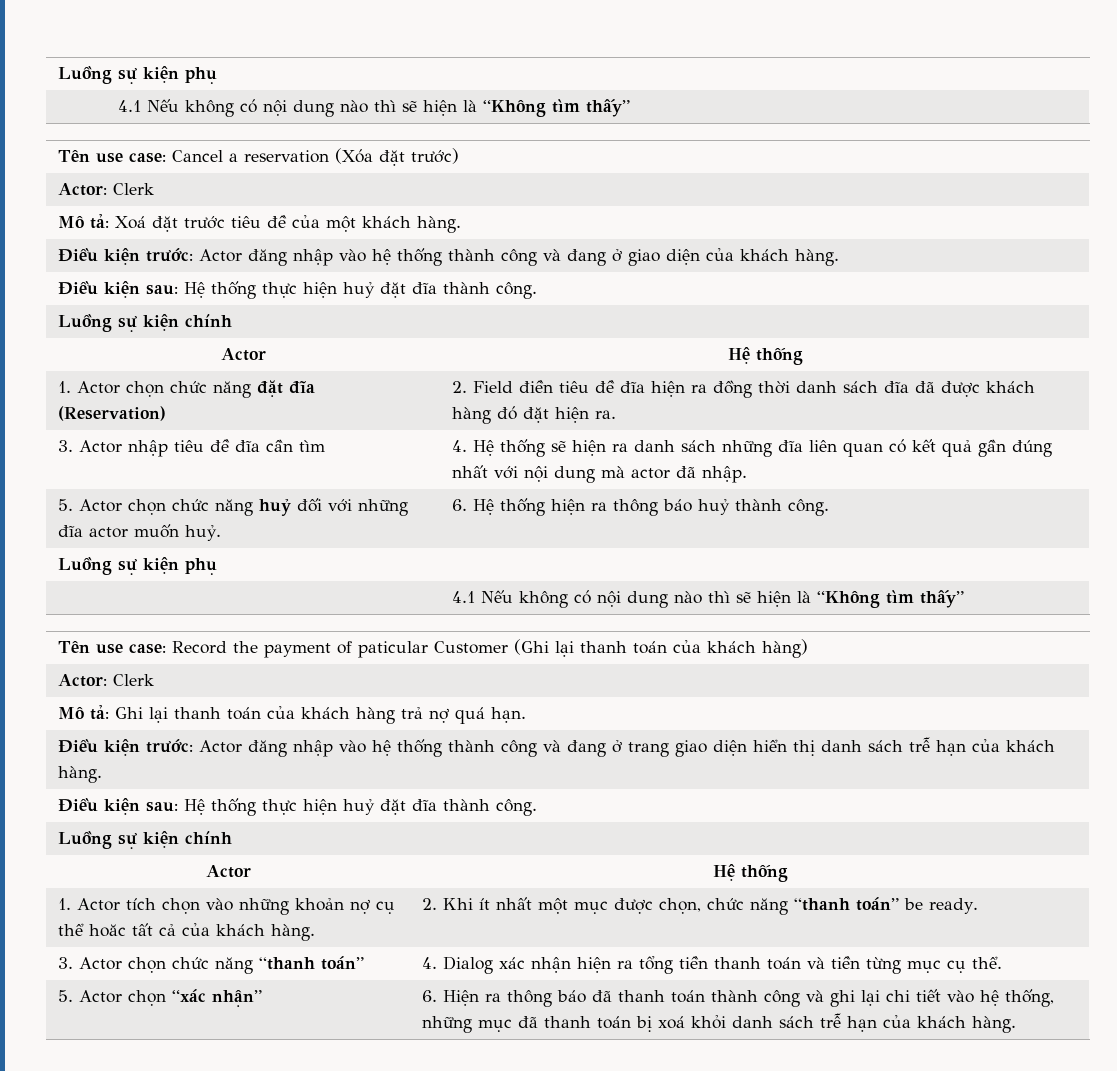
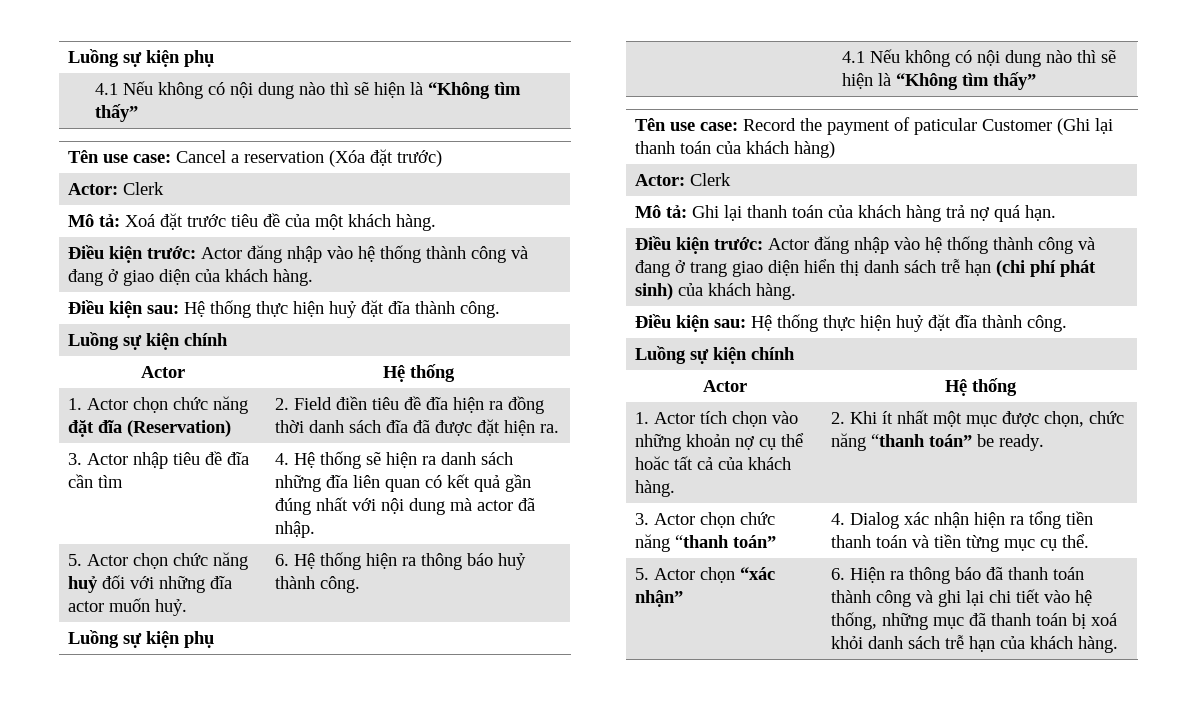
[986,381,1036,393] [452,406,518,424] khách hàng đó -> (473, 428) none
(967, 748) none -> [996,260,1097,277] [635,283,674,300] (chi phí phát sinh)

